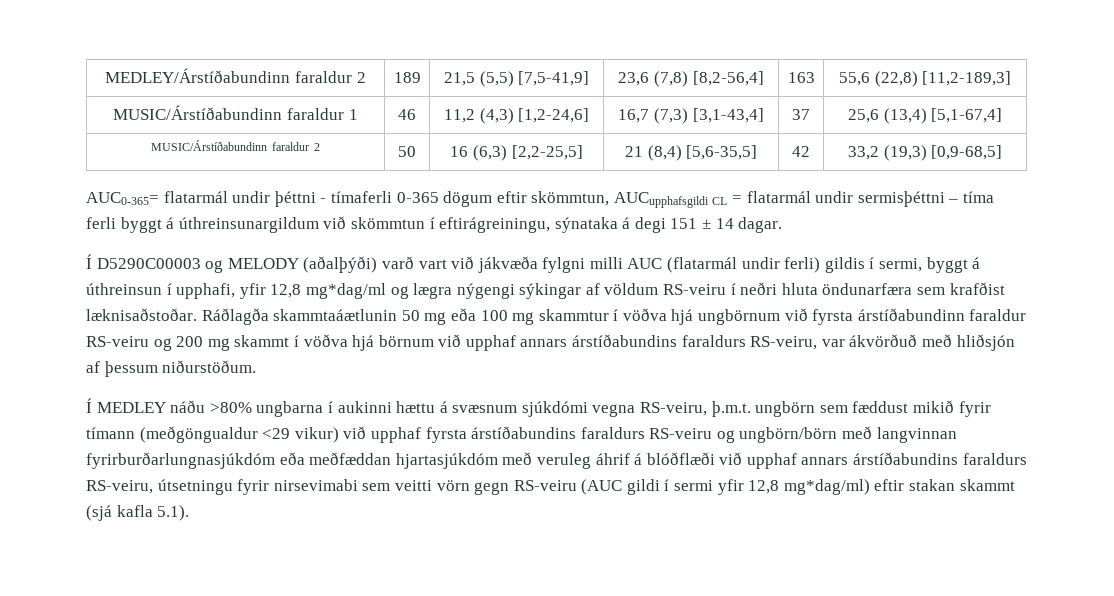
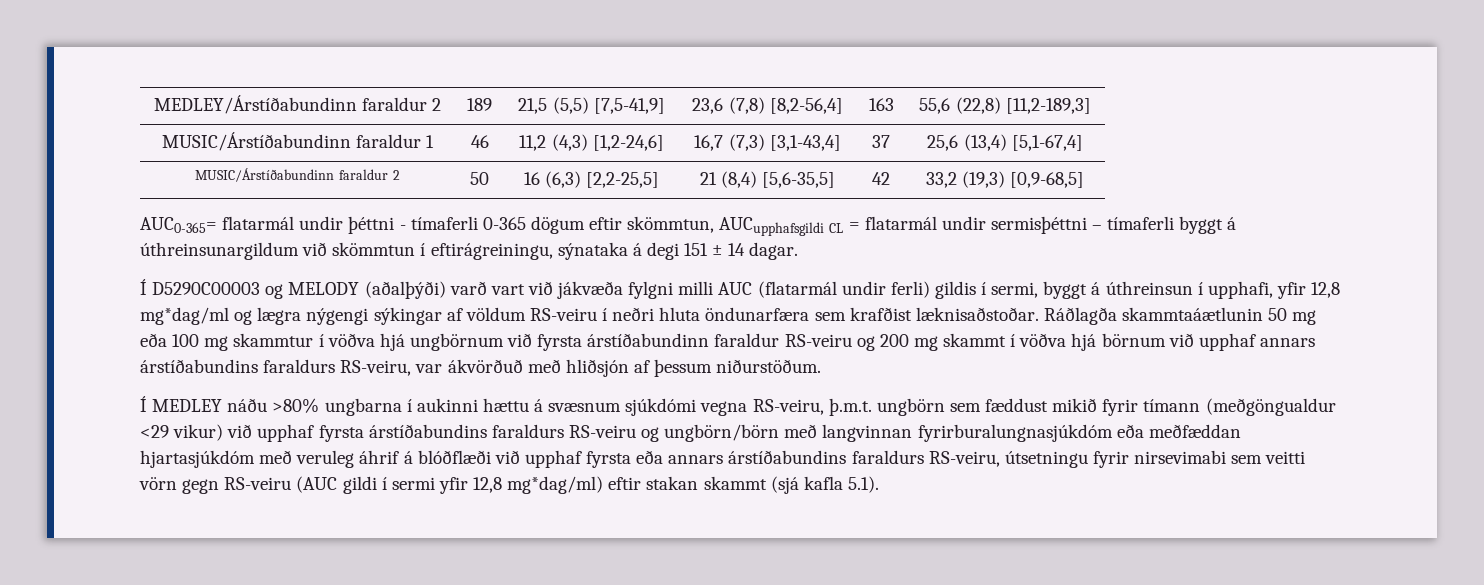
[963,191,995,203] [86,217,116,229] tíma ferli -> [1107,216,1175,230] tímaferli
[86,452,275,469] fyrirburðarlungnasjúkdóm -> [917,424,1113,442] fyrirburalungnasjúkdóm
(797, 461) none -> [586,450,664,468] fyrsta eða

